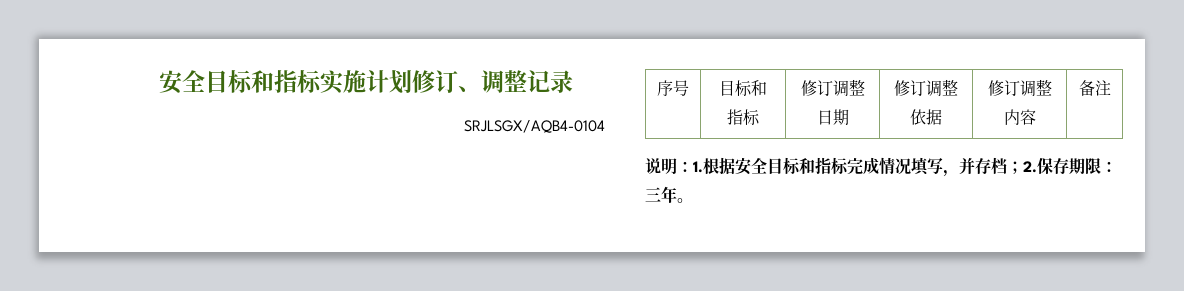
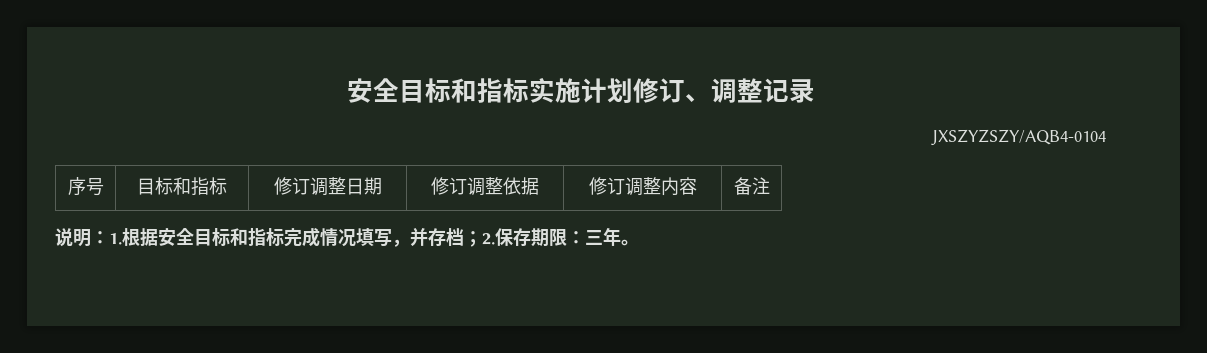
[464,120,605,133] SRJLSGX/AQB4-0104 -> [931,129,1106,146] JXSZYZSZY/AQB4-0104

